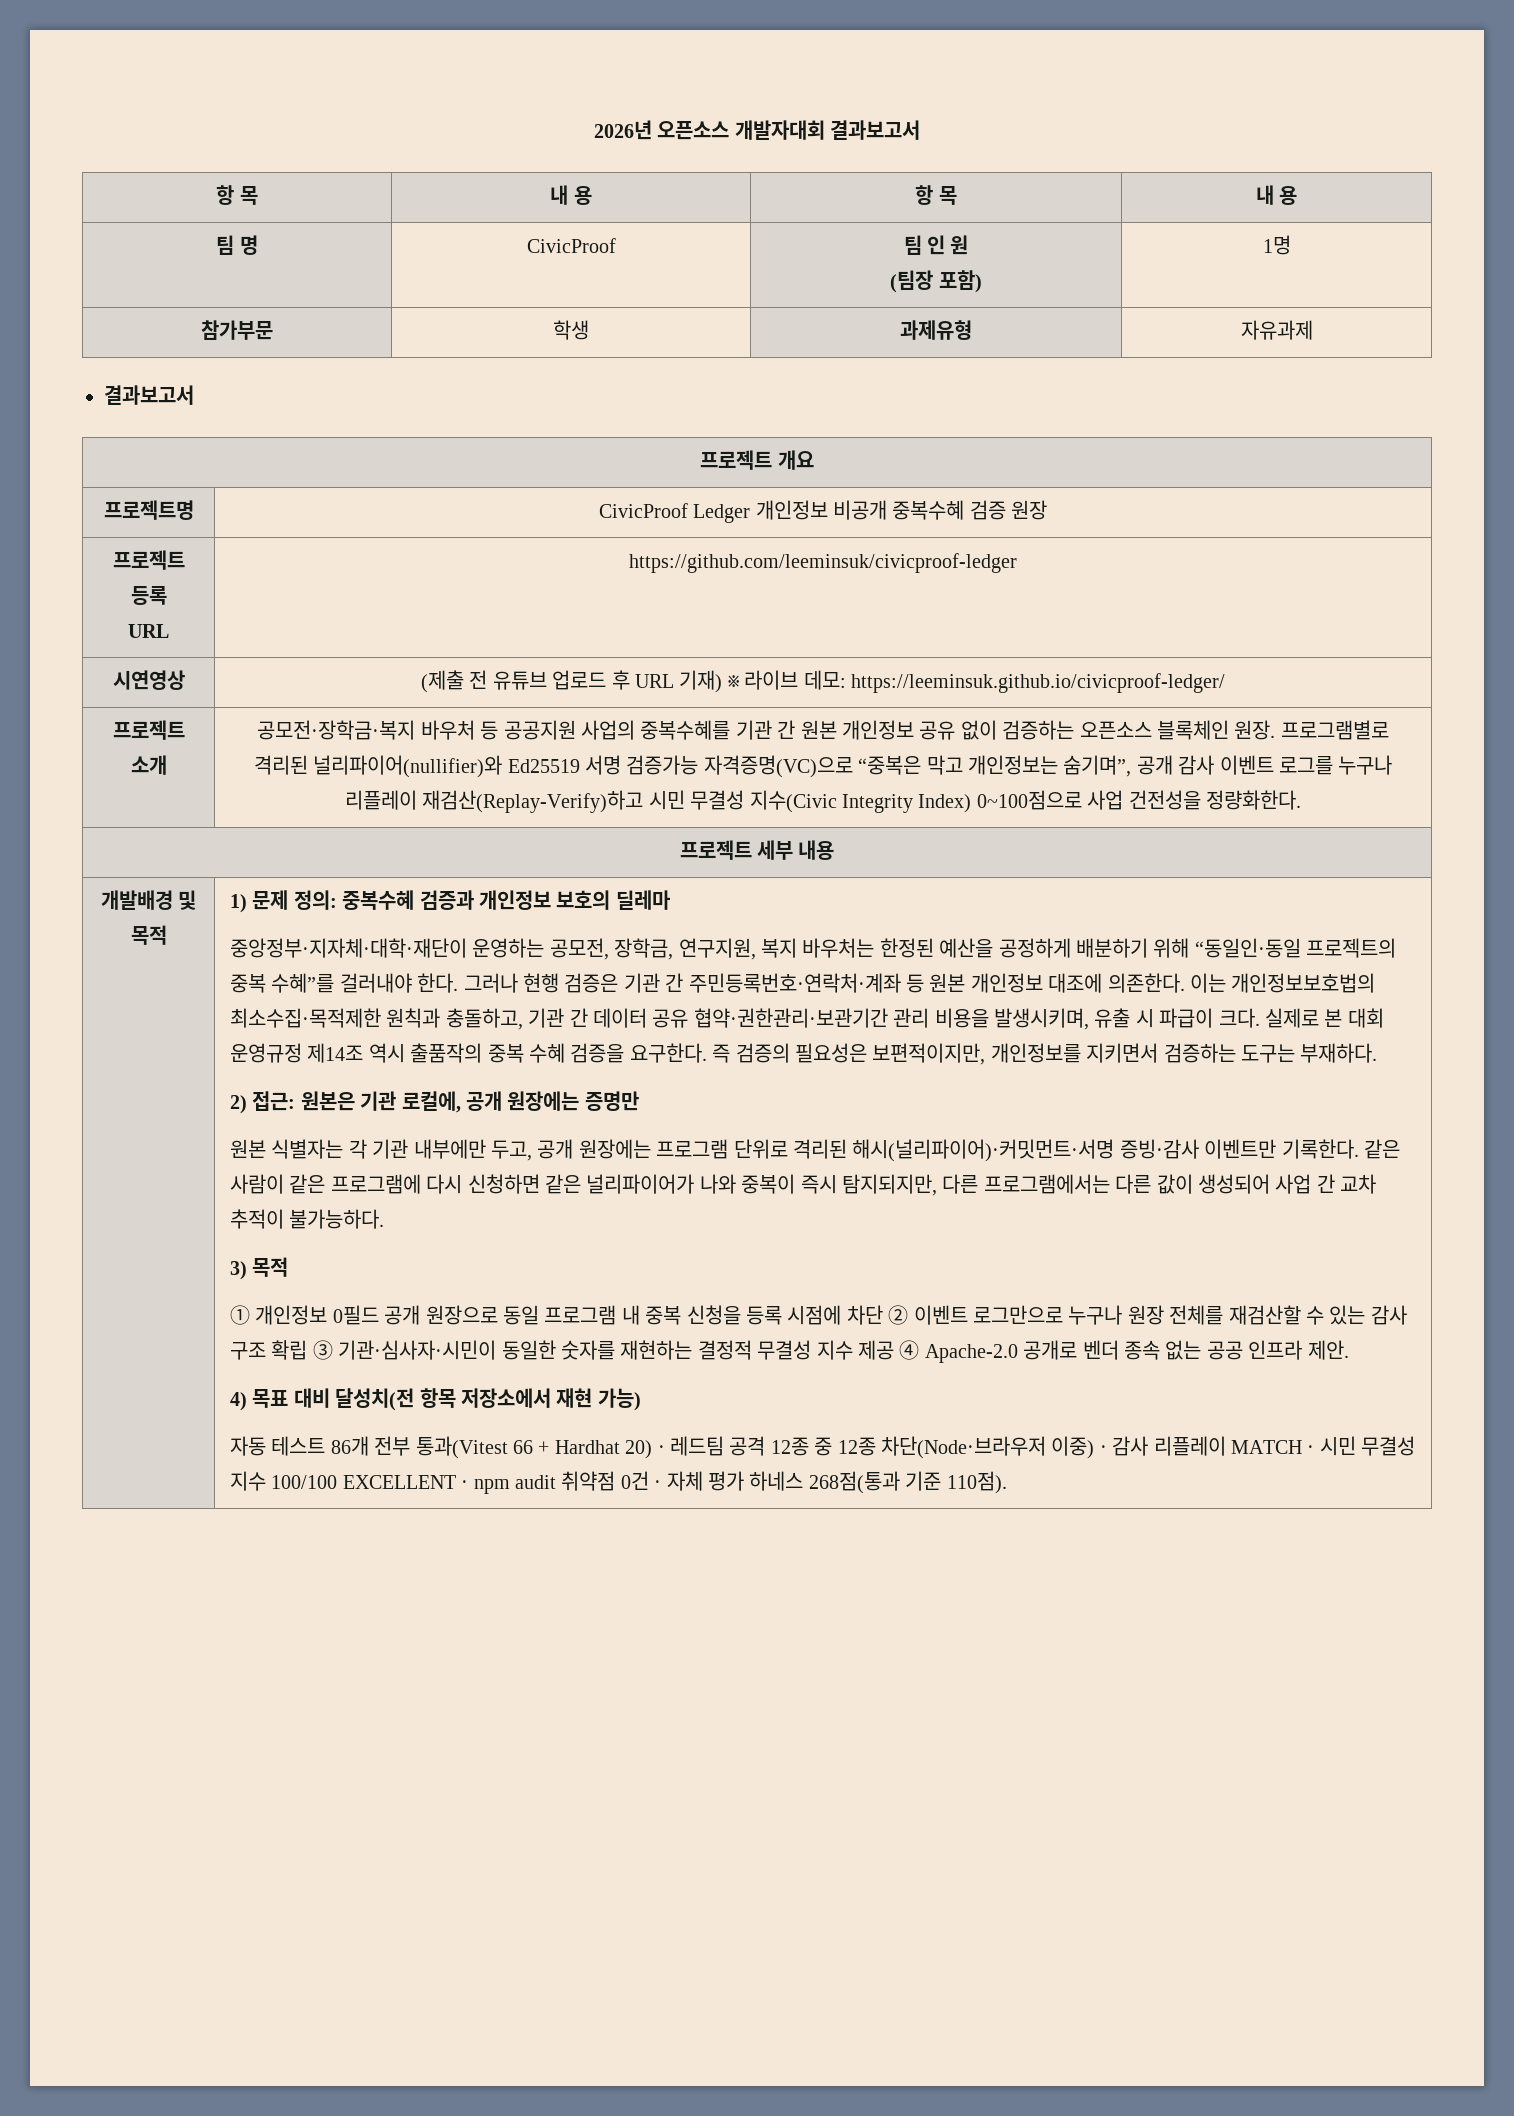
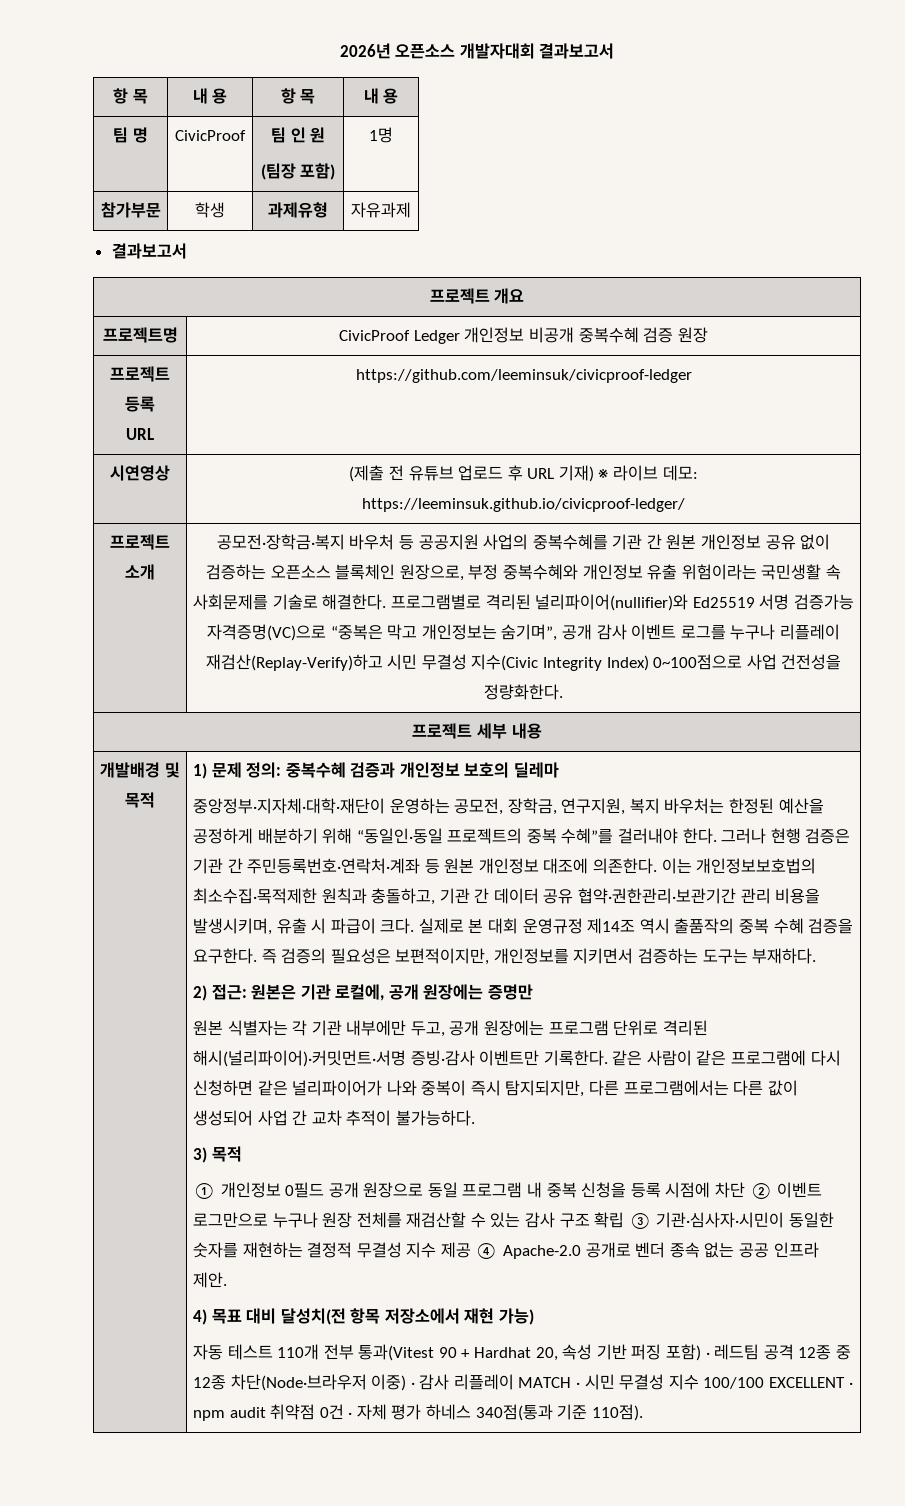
[1234,720,1276,740] 원장. -> [399,564,841,581] [193,594,387,610] 원장으로, 부정 중복수혜와 개인정보 유출 위험이라는 국민생활 속 사회문제를 기술로 해결한다.
[330,1436,369,1456] 86개 -> [277,1344,320,1360] 110개
[512,1440,533,1454] 66 -> [438,1347,457,1358] 90
[625,1440,653,1459] 20) -> [535,1344,701,1361] 20, 속성 기반 퍼징 포함)
[808,1471,900,1494] 268점(통과 -> [475,1404,553,1421] 340점(통과

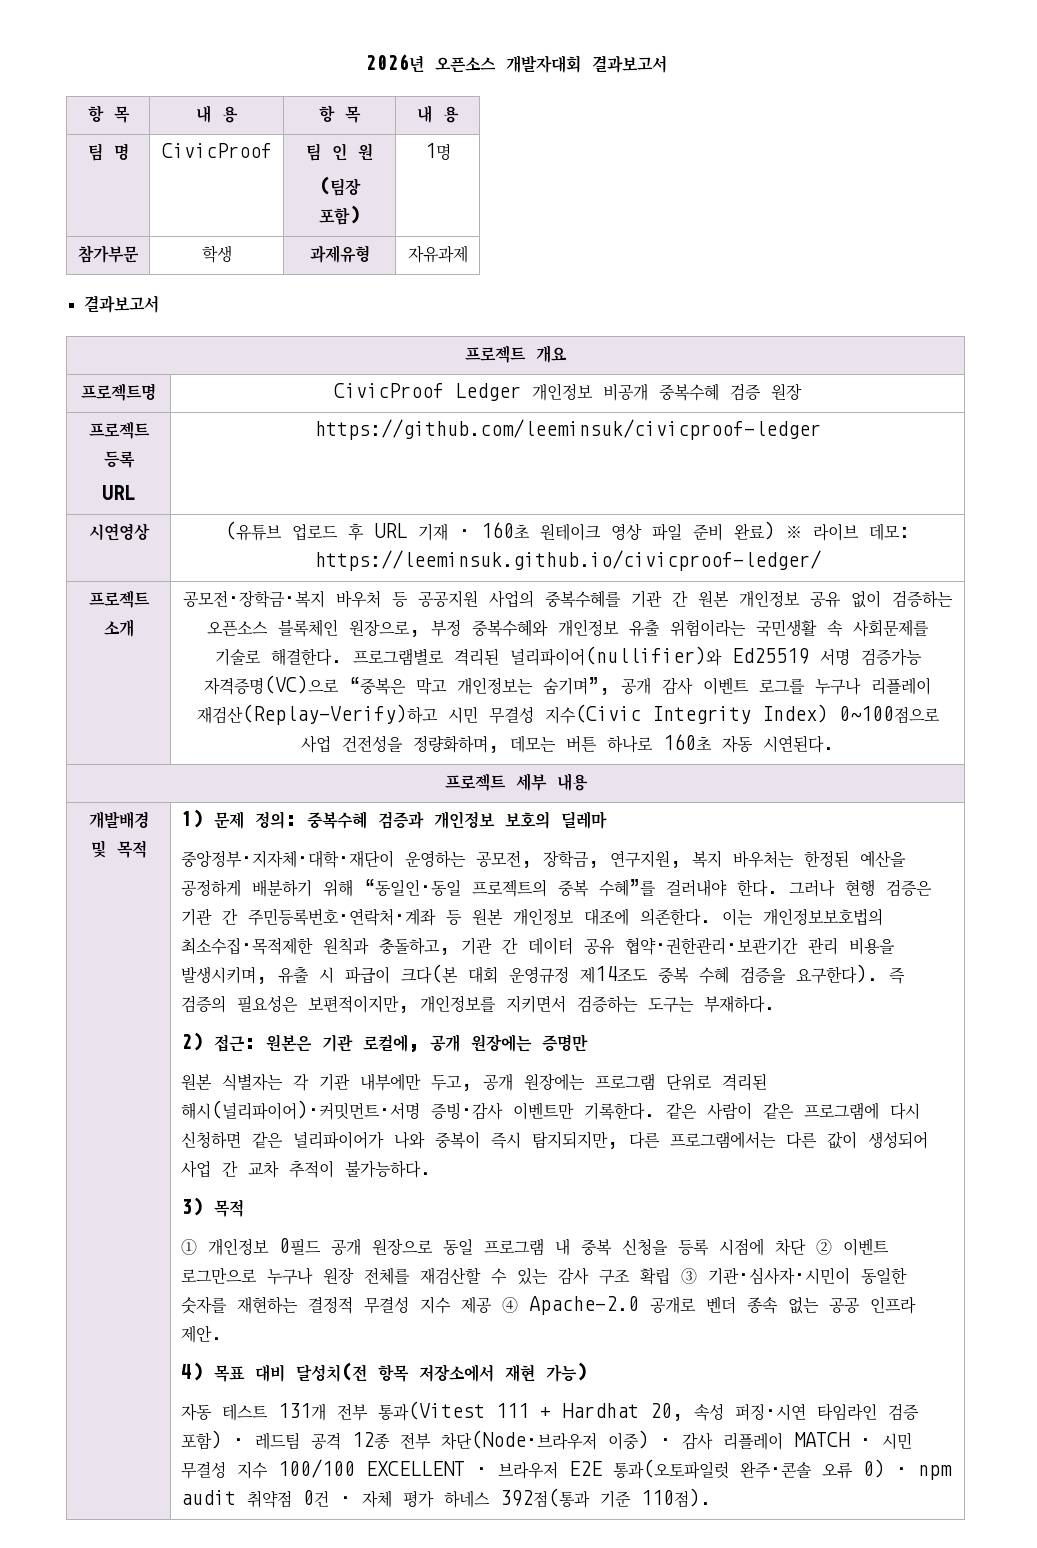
[349,465,594,482] (제출 전 유튜브 업로드 후 URL 기재) -> [224,521,775,541] (유튜브 업로드 후 URL 기재 · 160초 원테이크 영상 파일 준비 완료)
[484,684,563,700] 정량화한다. -> [413,734,834,753] 정량화하며, 데모는 버튼 하나로 160초 자동 시연된다.
[380,918,735,934] 크다. 실제로 본 대회 운영규정 제14조 역시 출품작의 -> [401,964,649,984] 크다(본 대회 운영규정 제14조도
[192,948,257,964] 요구한다. -> [796,964,879,984] 요구한다).
[277,1344,320,1360] 110개 -> [278,1403,327,1421] 131개
[438,1347,457,1358] 90 -> [496,1403,530,1418] 111
[596,1344,662,1360] 기반 퍼징 -> [735,1403,920,1421] 퍼징·시연 타임라인 검증
[835,1345,851,1360] [192,1375,226,1390] 중 12종 -> [400,1432,432,1450] 전부
(853, 1385) none -> [498,1459,908,1479] 브라우저 E2E 통과(오토파일럿 완주·콘솔 오류 0) ·
[475,1404,553,1421] 340점(통과 -> [500,1488,591,1508] 392점(통과

